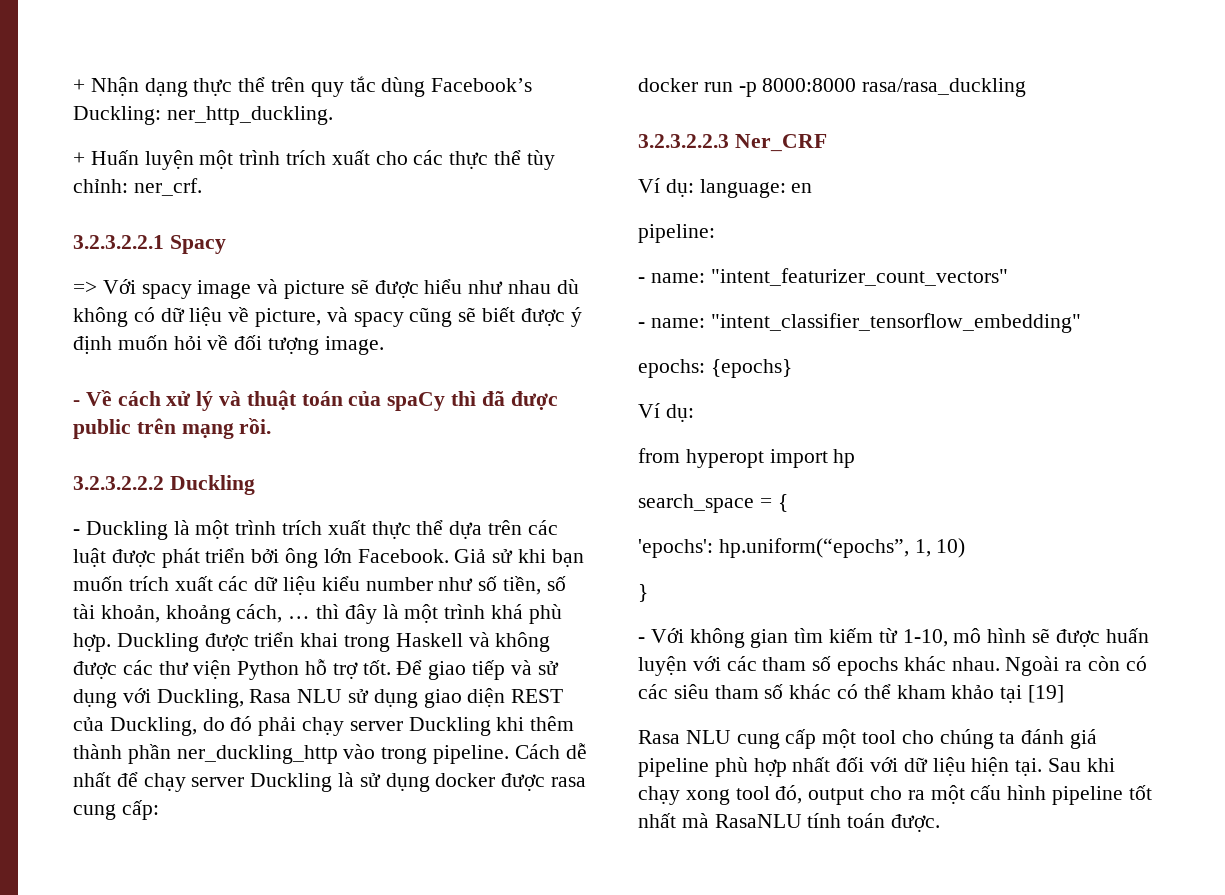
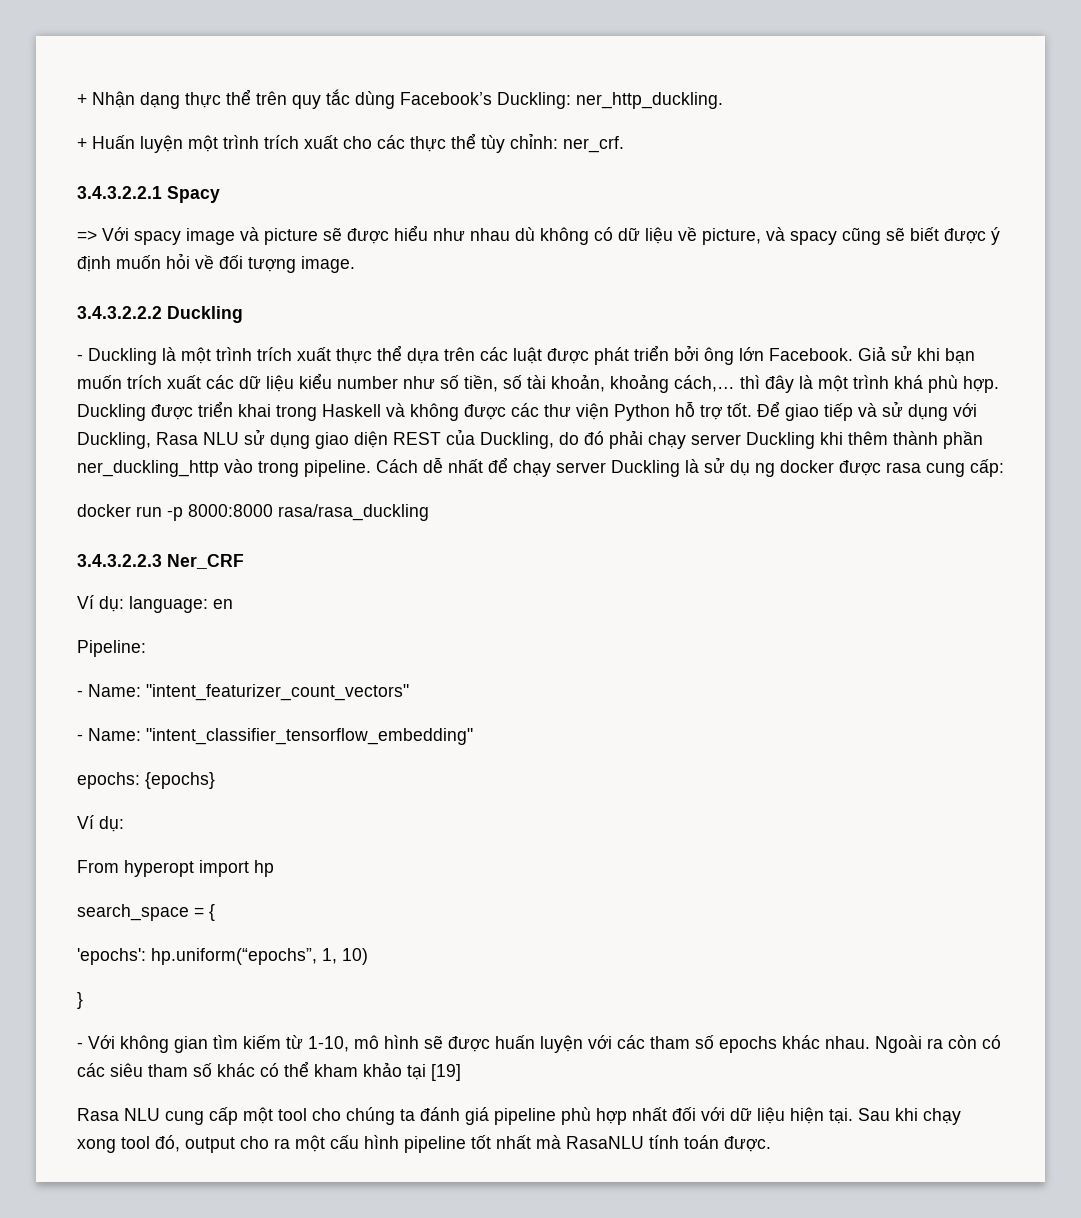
[73,235,164,249] 3.2.3.2.2.1 -> [77,186,162,199] 3.4.3.2.2.1
[73,390,558,411] [73,418,272,439] [73,476,164,490] - Về cách xử lý và thuật toán của spaCy thì đã được public trên mạng rồi. // 3.2.3.2.2.2 -> [77,306,162,319] 3.4.3.2.2.2
[236,604,311,623] cách, … -> [674,375,735,392] cách,…
[385,773,430,792] dụng -> [730,460,775,477] dụ ng
[638,134,729,148] 3.2.3.2.2.3 -> [77,554,162,567] 3.4.3.2.2.3
[638,224,715,243] [638,273,705,283] pipeline: // - name: -> [77,640,146,657] [77,684,141,697] Pipeline: // - Name:
[650,318,705,328] name: -> [88,728,141,741] Name:
[638,448,680,463] from -> [77,860,119,873] From

